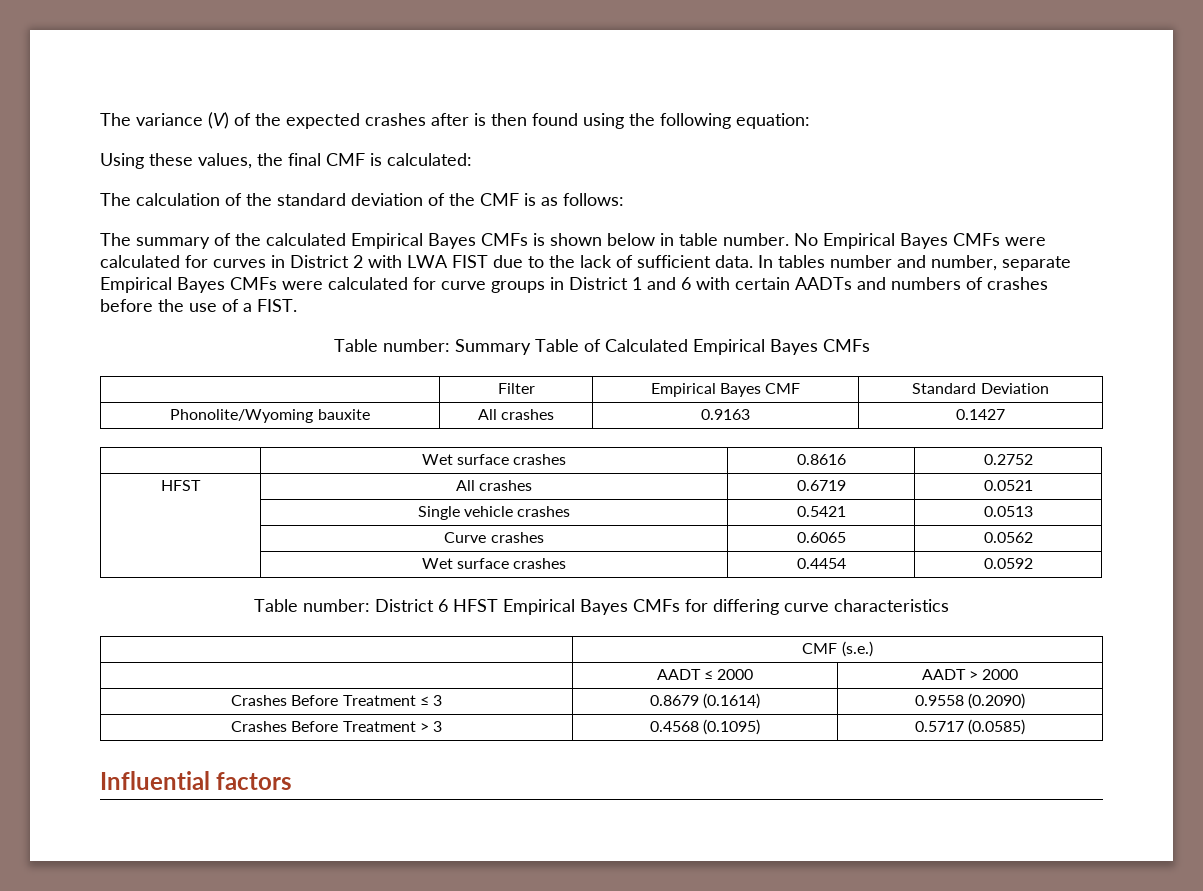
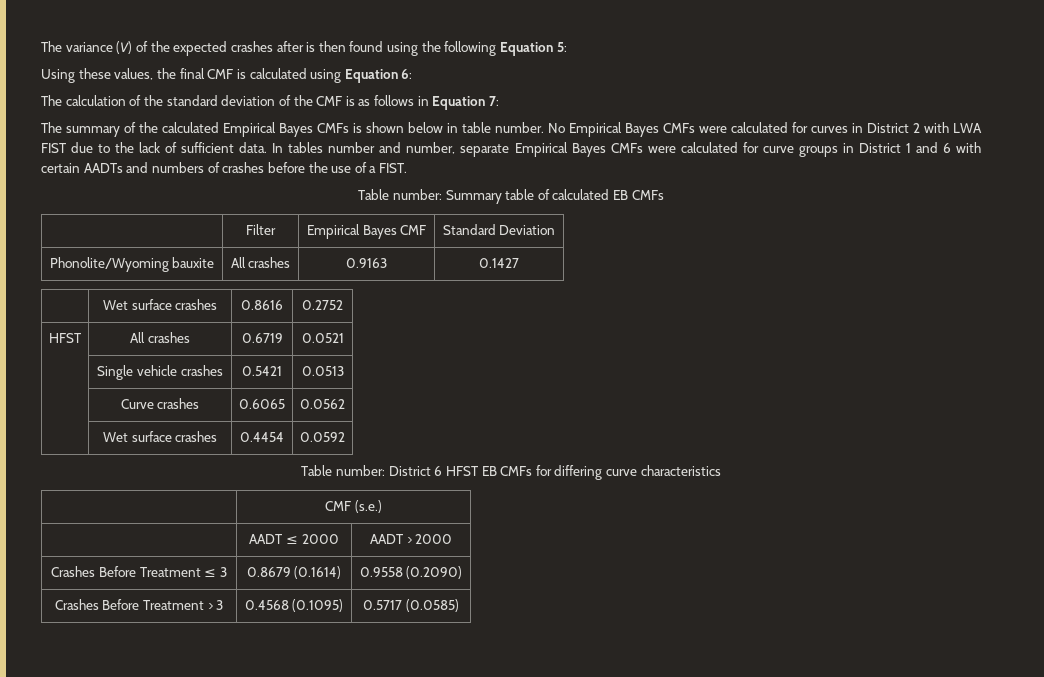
[736,113,810,129] equation: -> [500,42,567,56] Equation 5:
[387,153,472,166] calculated: -> [249,68,413,83] calculated using Equation 6:
[563,193,624,206] follows: -> [374,95,500,110] follows in Equation 7:
[534,339,818,355] Table of Calculated Empirical Bayes -> [505,189,629,200] table of calculated EB
[503,599,628,615] Empirical Bayes -> [481,466,497,476] EB
[100,771,293,790] // Influential factors -> (459, 605) none

